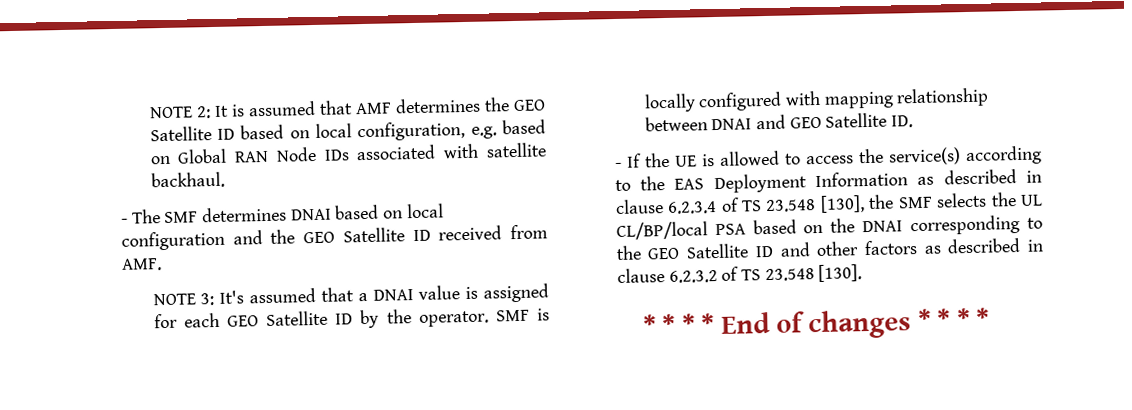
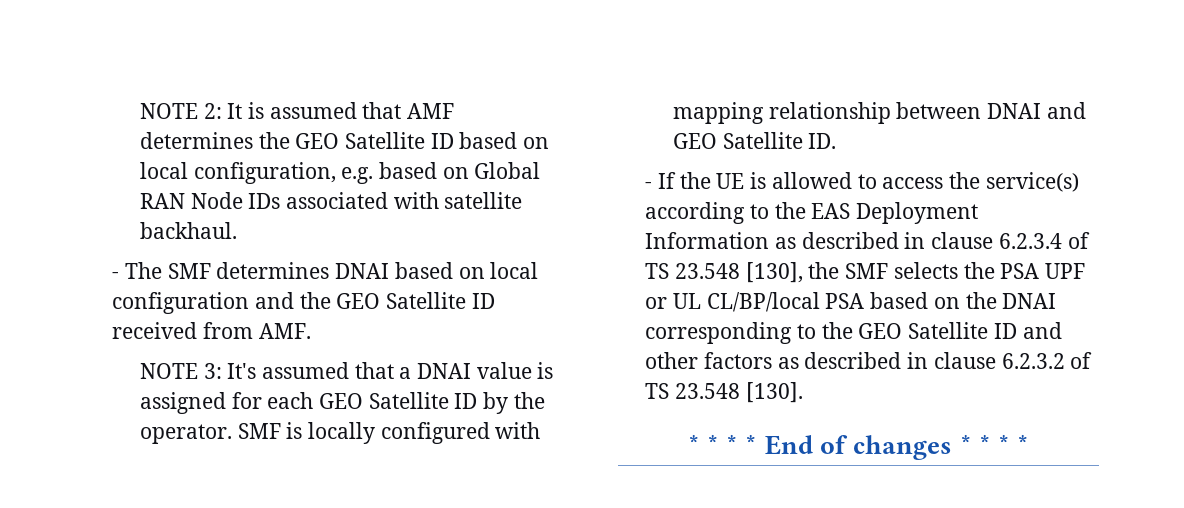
(1017, 199) none -> [1000,263,1085,279] [645,297,668,309] PSA UPF or

